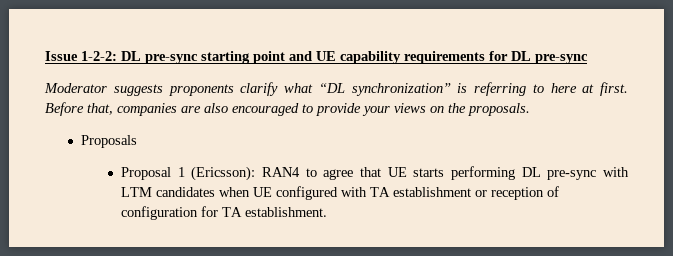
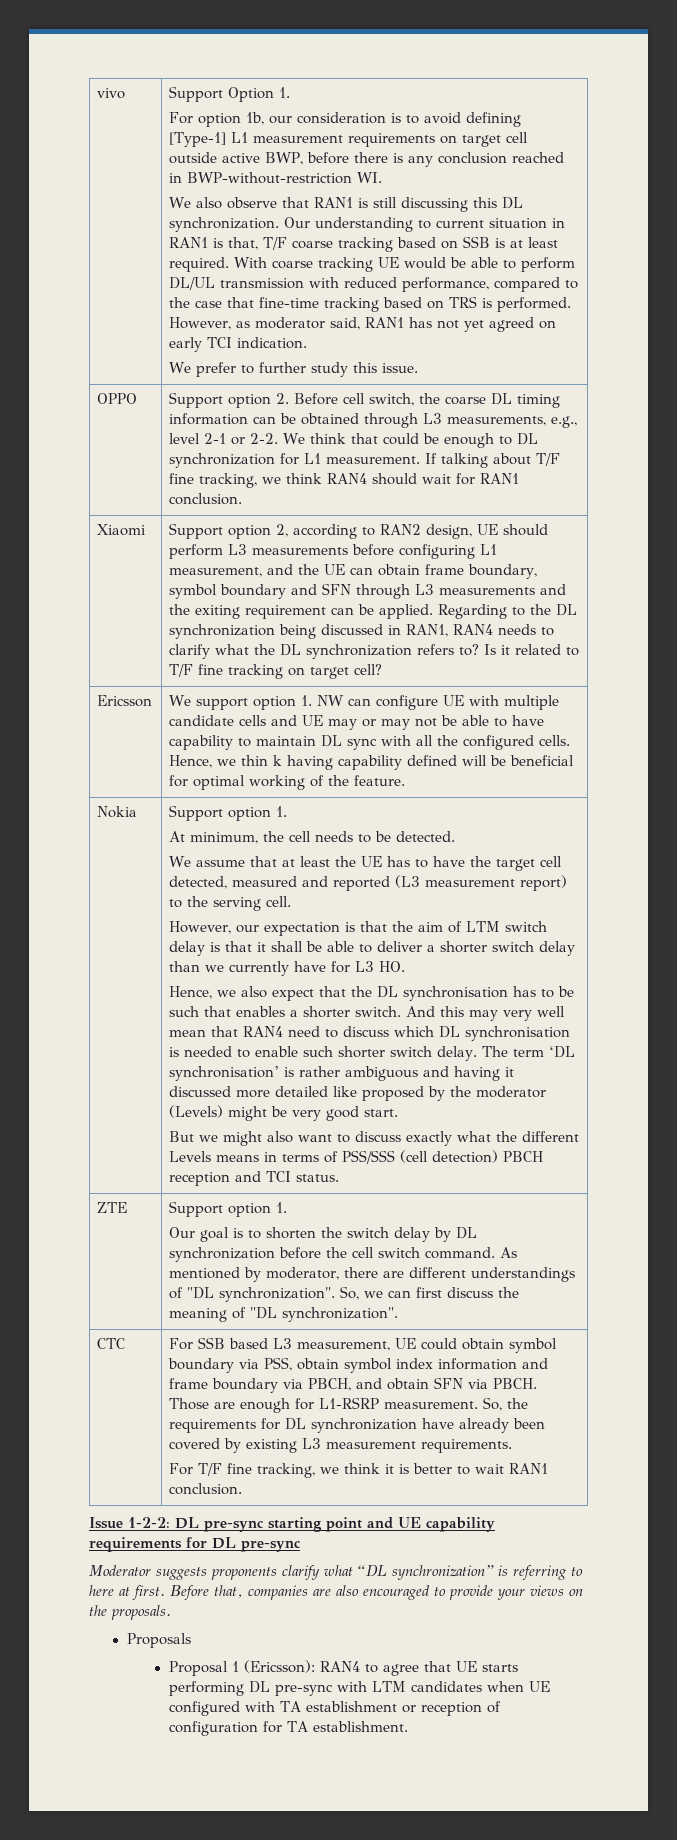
(45, 56) none -> [97,88,126,99] [169,86,291,102] [169,112,522,127] [169,132,529,147] [169,152,565,167] [169,172,383,184] [169,197,524,212] [169,217,566,232] [169,236,559,252] [169,257,576,272] [169,277,579,292] [169,296,572,312] [169,317,557,332] [169,337,308,352] [169,362,419,377] [97,393,138,404] [169,392,561,408] [169,413,578,428] [169,433,539,448] [169,453,561,468] [169,473,520,488] [169,493,243,505] [97,524,147,536] [169,523,549,539] [169,544,498,559] [169,564,538,579] [169,583,567,599] [169,604,578,619] [169,624,555,639] [169,644,580,659] [169,664,383,679] [97,695,153,707] [169,695,560,710] [169,715,545,730] [169,735,571,750] [169,755,575,770] [169,775,406,790] [97,806,138,818] [169,805,288,821] [169,831,456,844] [169,856,563,871] [169,875,568,891] [169,896,292,911] [169,921,548,936] [169,941,576,956] [169,961,406,976] [169,986,575,1001] [169,1006,566,1021] [169,1026,571,1041] [169,1046,576,1061] [169,1066,515,1081] [169,1086,547,1101] [169,1105,399,1121] [169,1131,580,1146] [169,1150,544,1164] [169,1171,340,1186] [97,1202,128,1213] [169,1201,288,1217] [169,1227,478,1242] [169,1247,518,1262] [169,1267,576,1282] [169,1286,520,1302] [169,1307,399,1322] [97,1338,126,1349] [169,1337,558,1353] [168,1357,549,1373] [169,1377,538,1393] [169,1397,529,1413] [169,1418,546,1433] [169,1438,513,1453] [169,1463,549,1478] [169,1483,243,1495] vivo | Support Option 1. // For option 1b, our consideration is to avoid defining [Type-1] L1 measurement requirements on target cell outside active BWP, before there is any conclusion reached in BWP-without-restriction WI. // We also observe that RAN1 is still discussing this DL synchronization. Our understanding to current situation in RAN1 is that, T/F coarse tracking based on SSB is at least required. With coarse tracking UE would be able to perform DL/UL transmission with reduced performance, compared to the case that fine-time tracking based on TRS is performed. However, as moderator said, RAN1 has not yet agreed on early TCI indication. // We prefer to further study this issue. // OPPO | Support option 2. Before cell switch, the coarse DL timing information can be obtained through L3 measurements, e.g., level 2-1 or 2-2. We think that could be enough to DL synchronization for L1 measurement. If talking about T/F fine tracking, we think RAN4 should wait for RAN1 conclusion. // Xiaomi | Support option 2, according to RAN2 design, UE should perform L3 measurements before configuring L1 measurement, and the UE can obtain frame boundary, symbol boundary and SFN through L3 measurements and the exiting requirement can be applied. Regarding to the DL synchronization being discussed in RAN1, RAN4 needs to clarify what the DL synchronization refers to? Is it related to T/F fine tracking on target cell? // Ericsson | We support option 1. NW can configure UE with multiple candidate cells and UE may or may not be able to have capability to maintain DL sync with all the configured cells. Hence, we thin k having capability defined will be beneficial for optimal working of the feature. // Nokia | Support option 1. // At minimum, the cell needs to be detected. // We assume that at least the UE has to have the target cell detected, measured and reported (L3 measurement report) to the serving cell. // However, our expectation is that the aim of LTM switch delay is that it shall be able to deliver a shorter switch delay than we currently have for L3 HO. // Hence, we also expect that the DL synchronisation has to be such that enables a shorter switch. And this may very well mean that RAN4 need to discuss which DL synchronisation is needed to enable such shorter switch delay. The term ‘DL synchronisation’ is rather ambiguous and having it discussed more detailed like proposed by the moderator (Levels) might be very good start. // But we might also want to discuss exactly what the different Levels means in terms of PSS/SSS (cell detection) PBCH reception and TCI status. // ZTE | Support option 1. // Our goal is to shorten the switch delay by DL synchronization before the cell switch command. As mentioned by moderator, there are different understandings of "DL synchronization". So, we can first discuss the meaning of "DL synchronization". // CTC | For SSB based L3 measurement, UE could obtain symbol boundary via PSS, obtain symbol index information and frame boundary via PBCH, and obtain SFN via PBCH. Those are enough for L1-RSRP measurement. So, the requirements for DL synchronization have already been covered by existing L3 measurement requirements. // For T/F fine tracking, we think it is better to wait RAN1 conclusion. //

